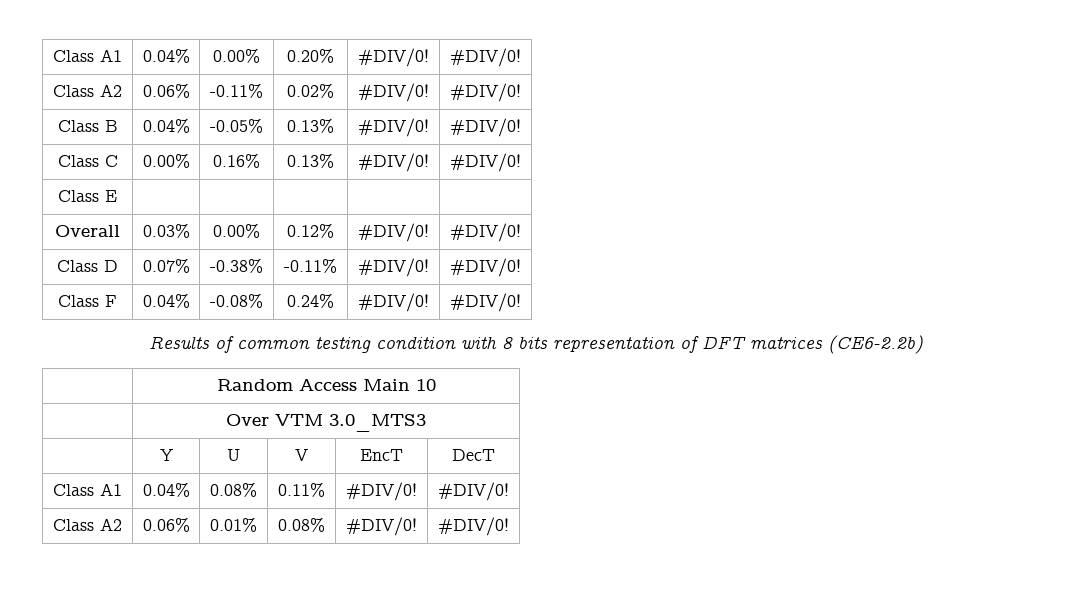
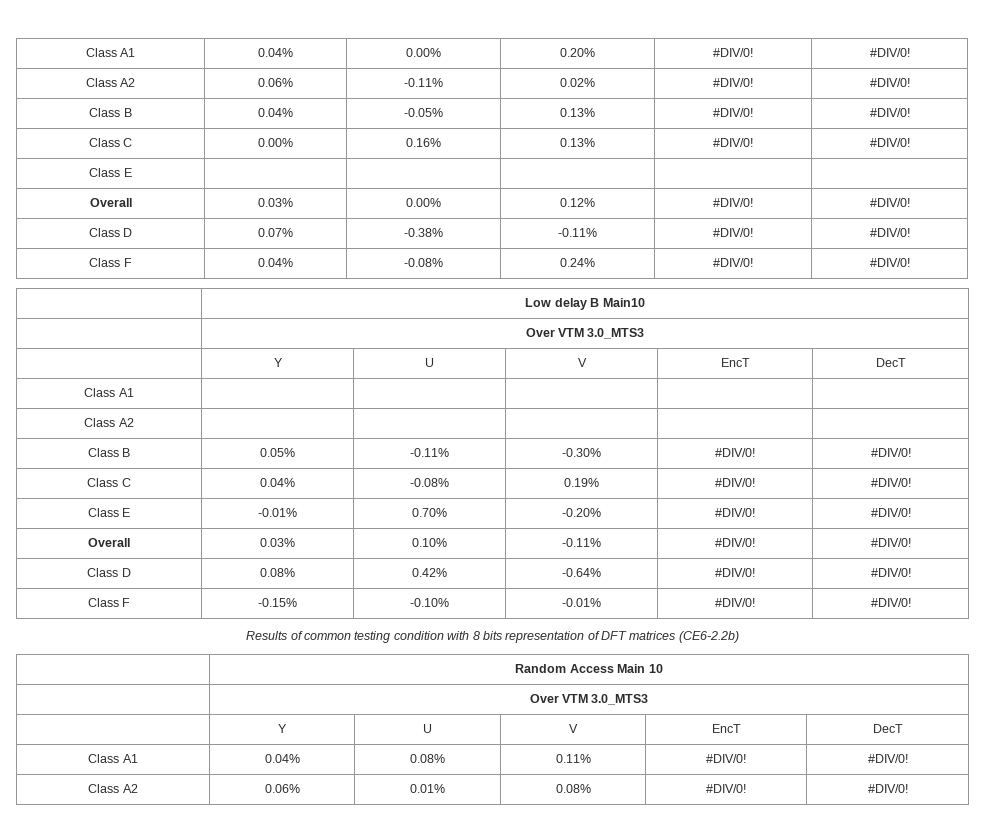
(521, 302) none -> [525,298,645,310] [525,328,645,339] [273,358,283,367] [425,358,434,367] [577,358,587,367] [720,358,750,367] [875,358,906,367] [84,388,134,397] [84,418,134,427] [87,448,131,457] [260,448,295,457] [410,448,449,457] [562,448,601,457] [715,448,755,457] [870,448,911,457] [87,478,131,487] [260,478,295,487] [410,478,449,487] [564,478,599,487] [715,478,755,487] [870,478,911,487] [87,508,131,517] [258,508,297,517] [412,508,447,517] [562,508,601,517] [715,508,755,517] [870,508,911,517] [88,538,130,547] [260,538,295,547] [412,538,447,547] [562,538,601,547] [715,538,755,547] [870,538,911,547] [87,568,131,577] [260,568,295,577] [412,568,447,577] [562,568,601,577] [715,568,755,577] [870,568,911,577] [87,598,131,607] [258,598,297,607] [410,598,449,607] [562,598,601,607] [715,598,755,607] [870,598,911,607] // | Low delay B Main10 // | Over VTM 3.0_MTS3 // | Y | U | V | EncT | DecT // Class A1 | | | | | // Class A2 | | | | | // Class B | 0.05% | -0.11% | -0.30% | #DIV/0! | #DIV/0! // Class C | 0.04% | -0.08% | 0.19% | #DIV/0! | #DIV/0! // Class E | -0.01% | 0.70% | -0.20% | #DIV/0! | #DIV/0! // Overall | 0.03% | 0.10% | -0.11% | #DIV/0! | #DIV/0! // Class D | 0.08% | 0.42% | -0.64% | #DIV/0! | #DIV/0! // Class F | -0.15% | -0.10% | -0.01% | #DIV/0! | #DIV/0!

